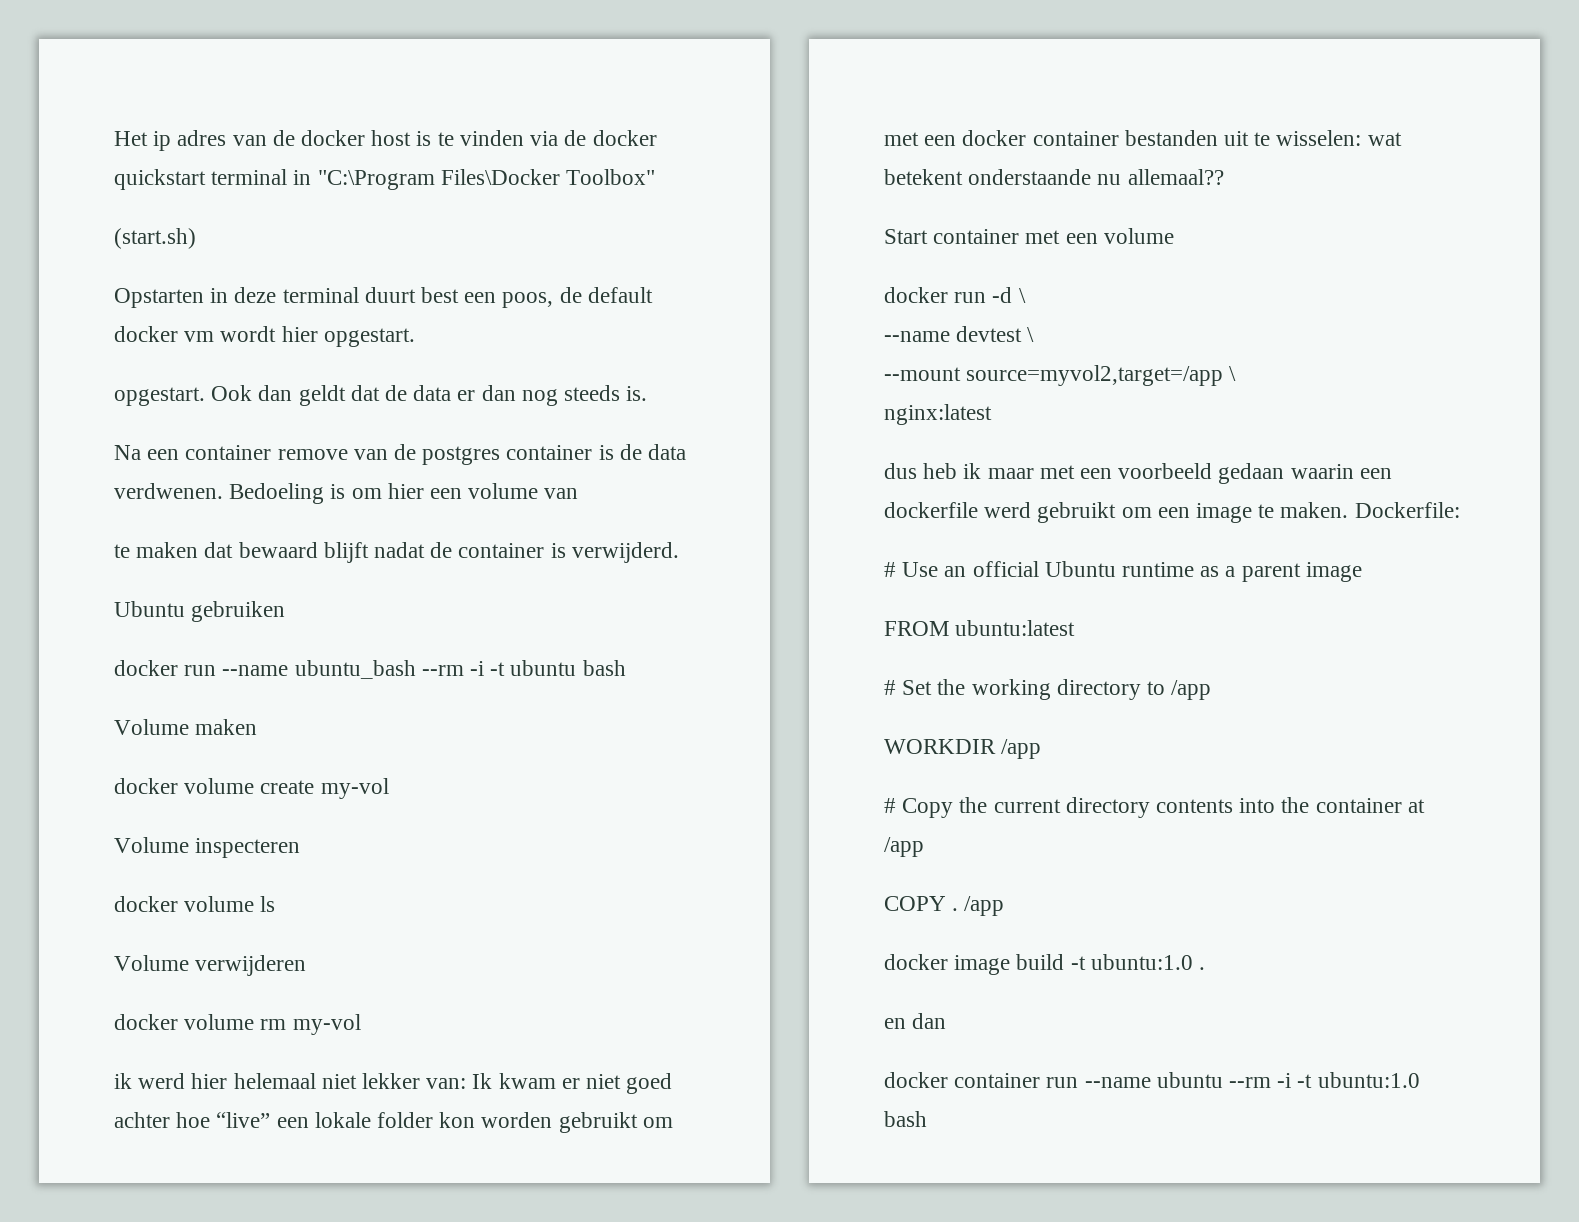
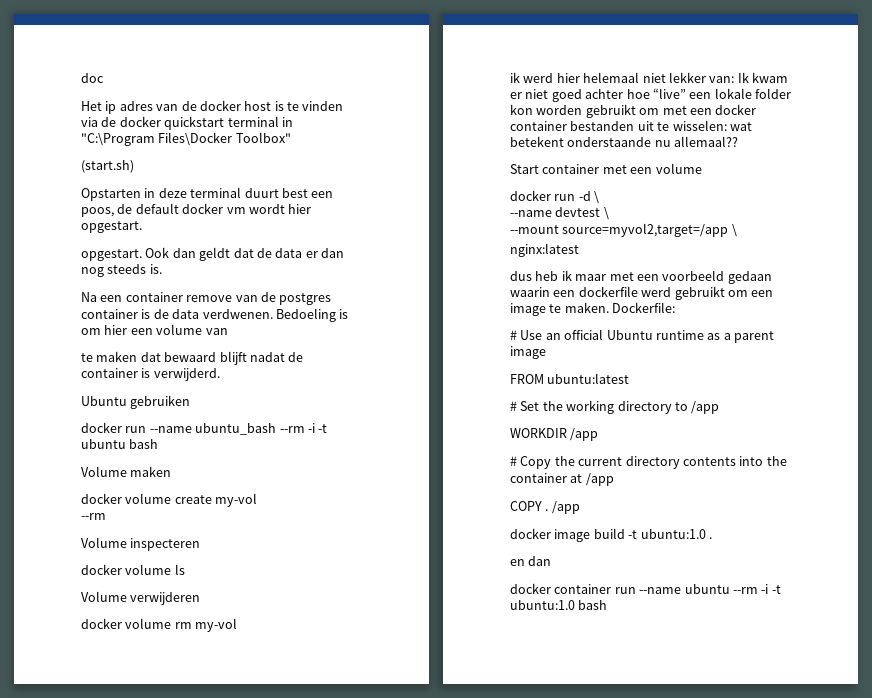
(114, 138) none -> [81,73,104,83] doc //
(389, 788) none -> [81,513,106,520] // --rm

